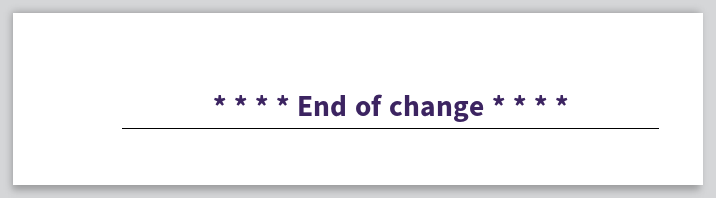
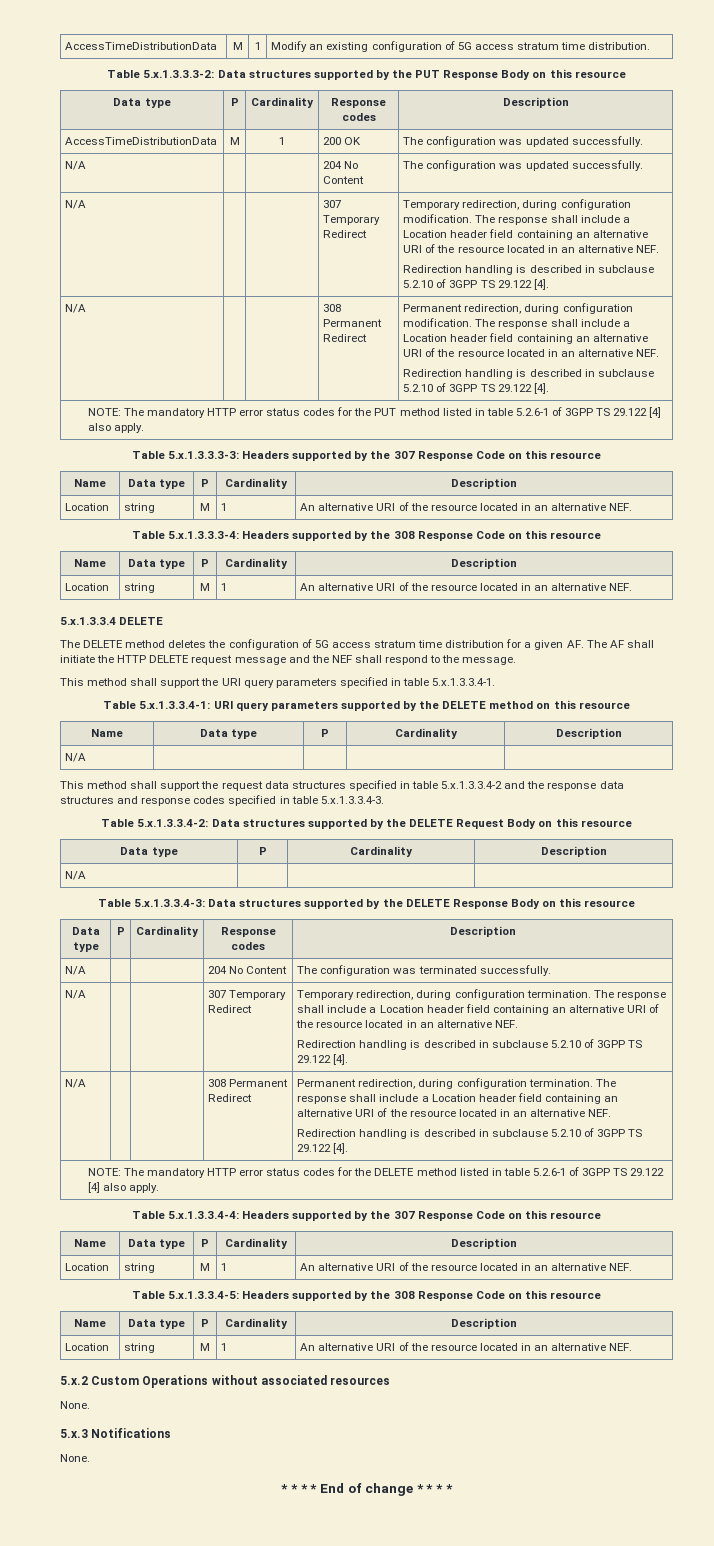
(213, 105) none -> [65,42,218,50] [232,42,243,50] [254,42,261,50] [271,41,651,52] [107,69,626,80] [113,98,171,108] [230,98,239,106] [251,97,314,108] [331,98,386,108] [341,113,376,121] [502,97,569,108] [65,137,218,145] [229,137,240,145] [279,137,285,145] [323,137,362,145] [403,136,643,147] [65,161,87,170] [323,161,359,169] [323,176,365,184] [403,160,643,171] [65,200,87,209] [323,200,342,208] [323,215,381,225] [323,230,368,238] [403,199,631,210] [403,214,630,225] [403,229,648,240] [403,244,660,253] [403,265,654,275] [403,279,549,290] [65,304,87,313] [323,304,342,312] [323,319,383,327] [323,334,368,342] [403,303,633,314] [403,318,630,329] [403,333,648,344] [403,348,660,357] [403,369,654,379] [403,383,549,394] [87,407,662,418] [87,423,144,433] [131,450,602,461] [74,479,106,487] [127,479,186,489] [201,479,209,487] [225,478,288,489] [451,478,517,489] [65,503,110,511] [124,503,156,513] [200,503,210,511] [221,503,228,511] [300,502,633,511] [131,530,602,541] [74,559,106,567] [127,559,186,569] [201,559,209,567] [225,558,288,569] [451,558,517,569] [65,583,110,591] [124,583,156,593] [200,583,210,591] [221,583,228,591] [300,582,633,591] [60,617,164,625] [60,639,654,650] [60,655,517,665] [60,677,496,688] [103,700,630,711] [91,729,123,737] [199,729,258,739] [321,729,329,737] [394,728,458,739] [555,728,622,739] [65,753,87,762] [60,780,624,791] [60,795,384,806] [101,818,632,829] [120,847,178,857] [258,847,267,855] [350,846,413,857] [540,846,607,857] [65,871,87,880] [97,898,636,909] [71,927,100,935] [72,942,99,952] [116,927,125,935] [136,926,199,937] [220,927,276,937] [231,942,265,950] [449,926,516,937] [65,966,87,975] [208,966,288,974] [297,965,551,976] [65,990,87,999] [208,990,287,1000] [208,1005,253,1013] [297,989,666,1000] [297,1004,660,1015] [296,1020,518,1028] [297,1039,643,1050] [297,1054,349,1065] [65,1079,87,1088] [208,1079,289,1087] [208,1094,253,1102] [297,1078,616,1089] [297,1093,619,1104] [297,1108,612,1117] [297,1128,643,1139] [297,1143,349,1154] [87,1167,665,1178] [87,1182,159,1193] [131,1210,602,1221] [74,1239,106,1247] [127,1239,186,1249] [201,1239,209,1247] [225,1238,288,1249] [451,1238,517,1249] [65,1263,110,1271] [124,1263,156,1273] [200,1263,210,1271] [221,1263,228,1271] [300,1262,633,1271] [131,1290,602,1301] [74,1319,106,1327] [127,1319,186,1329] [201,1319,209,1327] [225,1318,288,1329] [451,1318,517,1329] [65,1343,110,1351] [124,1343,156,1353] [200,1343,210,1351] [221,1343,228,1351] [300,1342,633,1351] [60,1375,391,1388] [60,1401,90,1409] [60,1428,172,1438] [60,1454,90,1462] AccessTimeDistributionData | M | 1 | Modify an existing configuration of 5G access stratum time distribution. // Table 5.x.1.3.3.3-2: Data structures supported by the PUT Response Body on this resource // Data type | P | Cardinality | Response codes | Description // AccessTimeDistributionData | M | 1 | 200 OK | The configuration was updated successfully. // N/A | | | 204 No Content | The configuration was updated successfully. // N/A | | | 307 Temporary Redirect | Temporary redirection, during configuration modification. The response shall include a Location header field containing an alternative URI of the resource located in an alternative NEF. // Redirection handling is described in subclause 5.2.10 of 3GPP TS 29.122 [4]. // N/A | | | 308 Permanent Redirect | Permanent redirection, during configuration modification. The response shall include a Location header field containing an alternative URI of the resource located in an alternative NEF. // Redirection handling is described in subclause 5.2.10 of 3GPP TS 29.122 [4]. // NOTE: The mandatory HTTP error status codes for the PUT method listed in table 5.2.6-1 of 3GPP TS 29.122 [4] also apply. // Table 5.x.1.3.3.3-3: Headers supported by the 307 Response Code on this resource // Name | Data type | P | Cardinality | Description // Location | string | M | 1 | An alternative URI of the resource located in an alternative NEF. // Table 5.x.1.3.3.3-4: Headers supported by the 308 Response Code on this resource // Name | Data type | P | Cardinality | Description // Location | string | M | 1 | An alternative URI of the resource located in an alternative NEF. // 5.x.1.3.3.4 DELETE // The DELETE method deletes the configuration of 5G access stratum time distribution for a given AF. The AF shall initiate the HTTP DELETE request message and the NEF shall respond to the message. // This method shall support the URI query parameters specified in table 5.x.1.3.3.4-1. // Table 5.x.1.3.3.4-1: URI query parameters supported by the DELETE method on this resource // Name | Data type | P | Cardinality | Description // N/A | | | | // This method shall support the request data structures specified in table 5.x.1.3.3.4-2 and the response data structures and response codes specified in table 5.x.1.3.3.4-3. // Table 5.x.1.3.3.4-2: Data structures supported by the DELETE Request Body on this resource // Data type | P | Cardinality | Description // N/A | | | // Table 5.x.1.3.3.4-3: Data structures supported by the DELETE Response Body on this resource // Data type | P | Cardinality | Response codes | Description // N/A | | | 204 No Content | The configuration was terminated successfully. // N/A | | | 307 Temporary Redirect | Temporary redirection, during configuration termination. The response shall include a Location header field containing an alternative URI of the resource located in an alternative NEF. // Redirection handling is described in subclause 5.2.10 of 3GPP TS 29.122 [4]. // N/A | | | 308 Permanent Redirect | Permanent redirection, during configuration termination. The response shall include a Location header field containing an alternative URI of the resource located in an alternative NEF. // Redirection handling is described in subclause 5.2.10 of 3GPP TS 29.122 [4]. // NOTE: The mandatory HTTP error status codes for the DELETE method listed in table 5.2.6-1 of 3GPP TS 29.122 [4] also apply. // Table 5.x.1.3.3.4-4: Headers supported by the 307 Response Code on this resource // Name | Data type | P | Cardinality | Description // Location | string | M | 1 | An alternative URI of the resource located in an alternative NEF. // Table 5.x.1.3.3.4-5: Headers supported by the 308 Response Code on this resource // Name | Data type | P | Cardinality | Description // Location | string | M | 1 | An alternative URI of the resource located in an alternative NEF. // 5.x.2 Custom Operations without associated resources // None. // 5.x.3 Notifications // None. //

